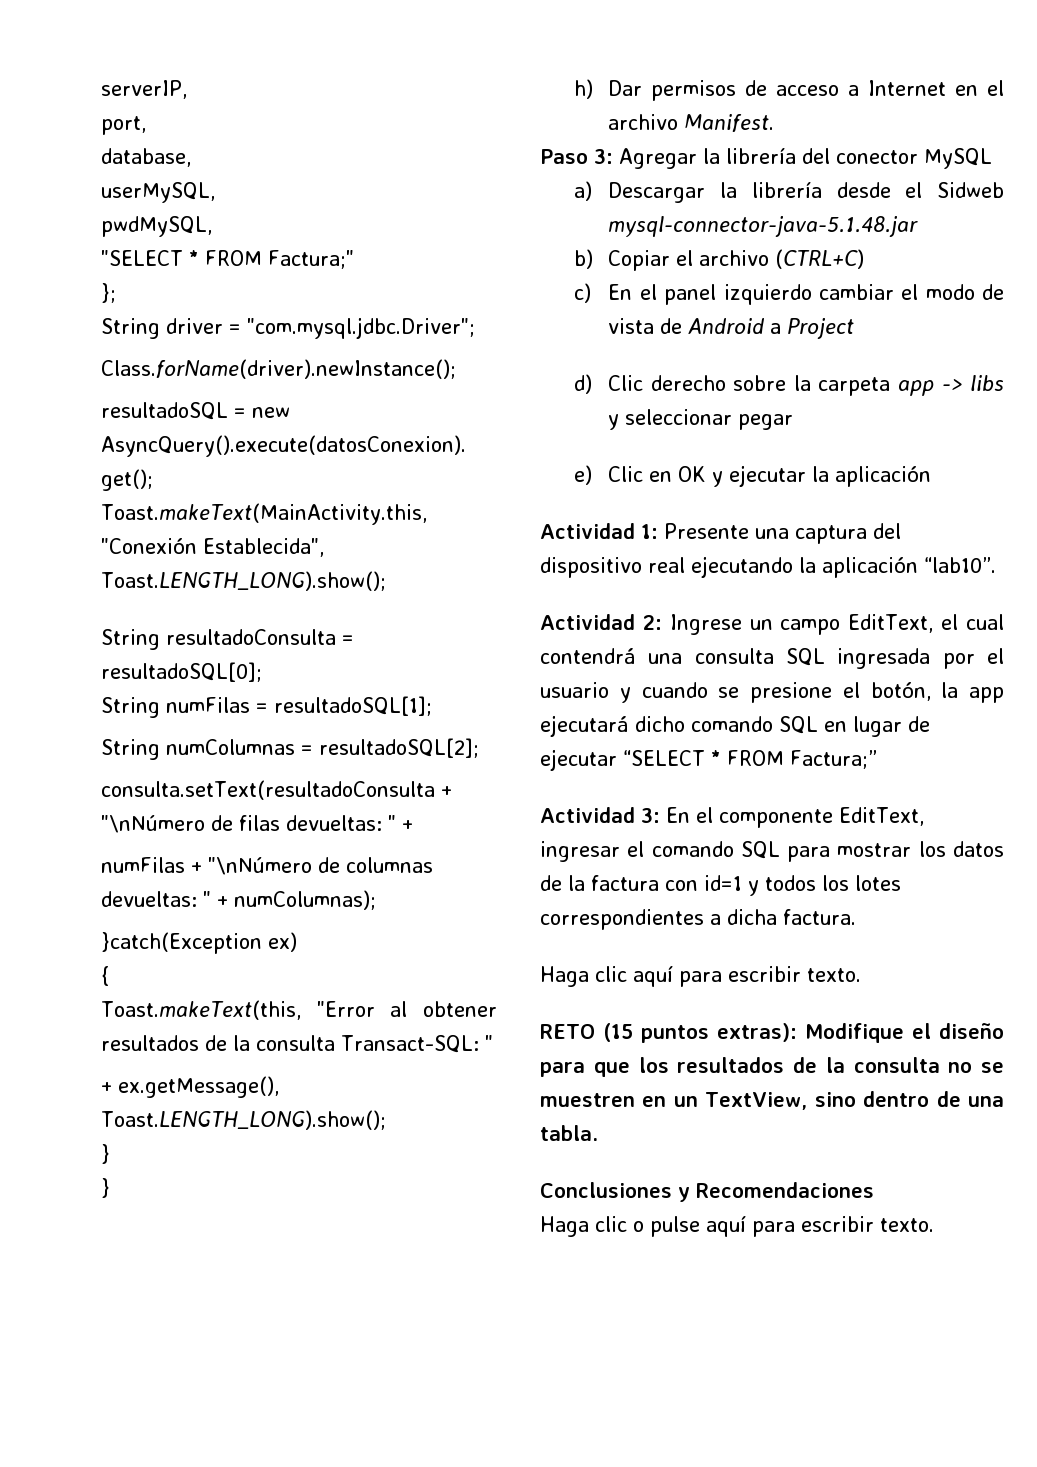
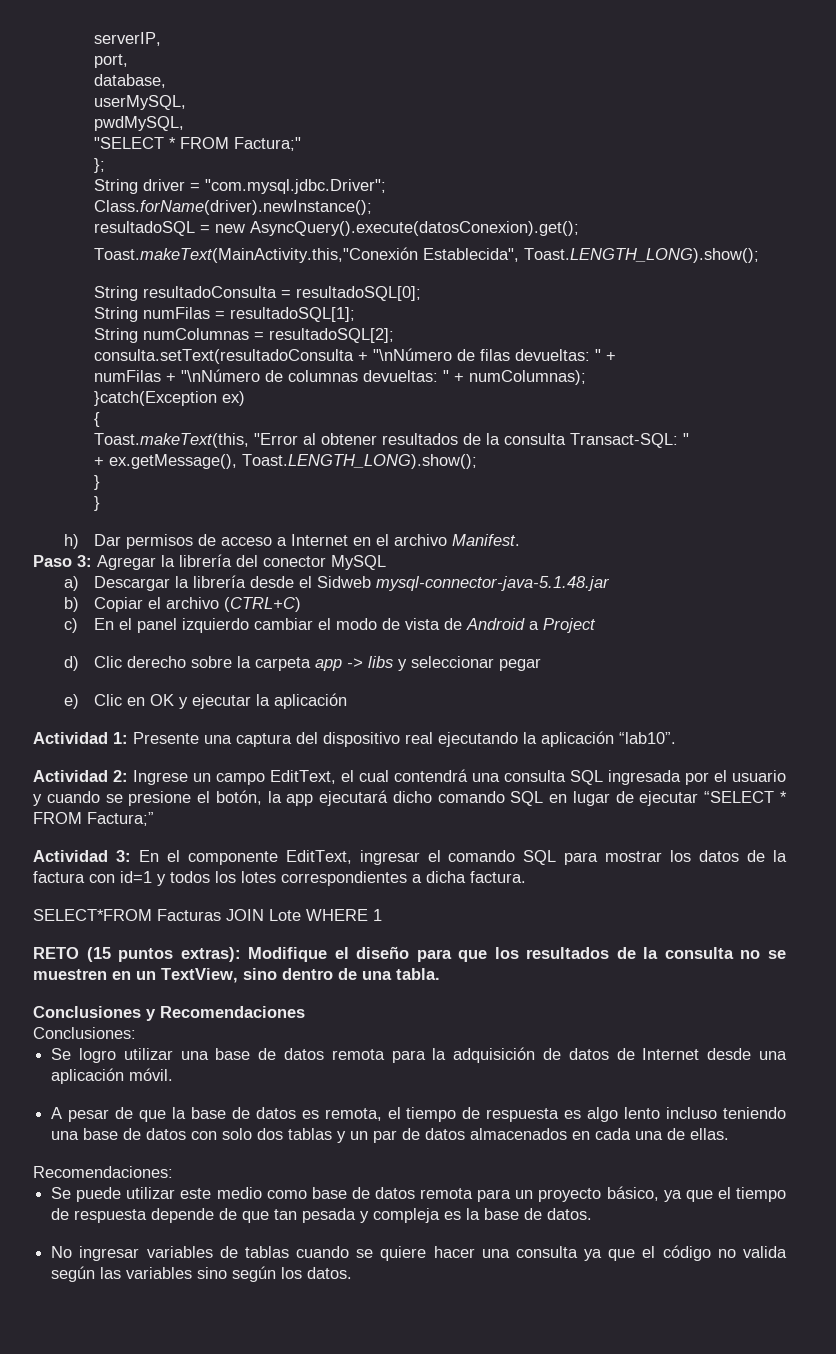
[540,966,861,987] Haga clic aquí para escribir texto. -> [33,909,382,921] SELECT*FROM Facturas JOIN Lote WHERE 1
[540,1216,934,1237] Haga clic o pulse aquí para escribir texto. -> [33,1027,136,1039] [51,1047,788,1063] [51,1068,174,1084] [51,1107,787,1122] [51,1128,730,1143] [33,1166,173,1178] [51,1186,787,1202] [51,1208,593,1223] [51,1245,788,1261] [51,1266,353,1282] Conclusiones: // Se logro utilizar una base de datos remota para la adquisición de datos de Internet desde una aplicación móvil. // A pesar de que la base de datos es remota, el tiempo de respuesta es algo lento incluso teniendo una base de datos con solo dos tablas y un par de datos almacenados en cada una de ellas. // Recomendaciones: // Se puede utilizar este medio como base de datos remota para un proyecto básico, ya que el tiempo de respuesta depende de que tan pesada y compleja es la base de datos. // No ingresar variables de tablas cuando se quiere hacer una consulta ya que el código no valida según las variables sino según los datos.

